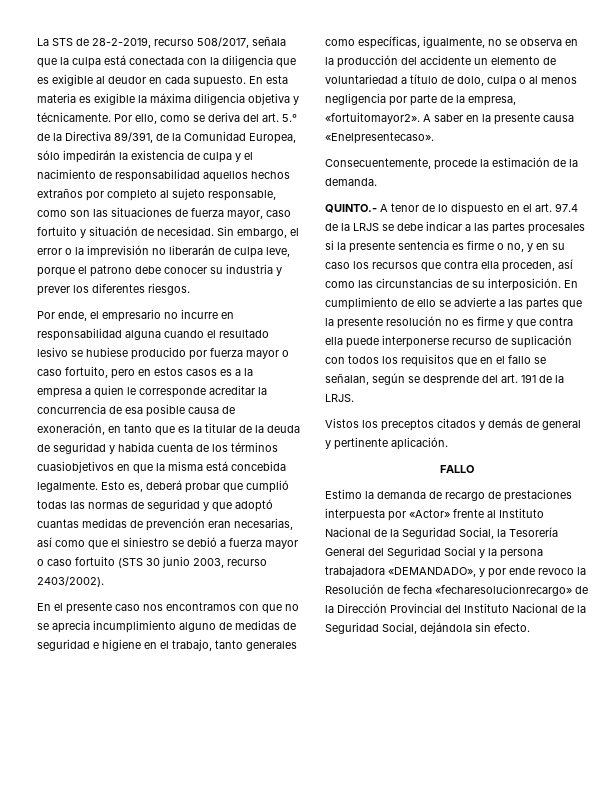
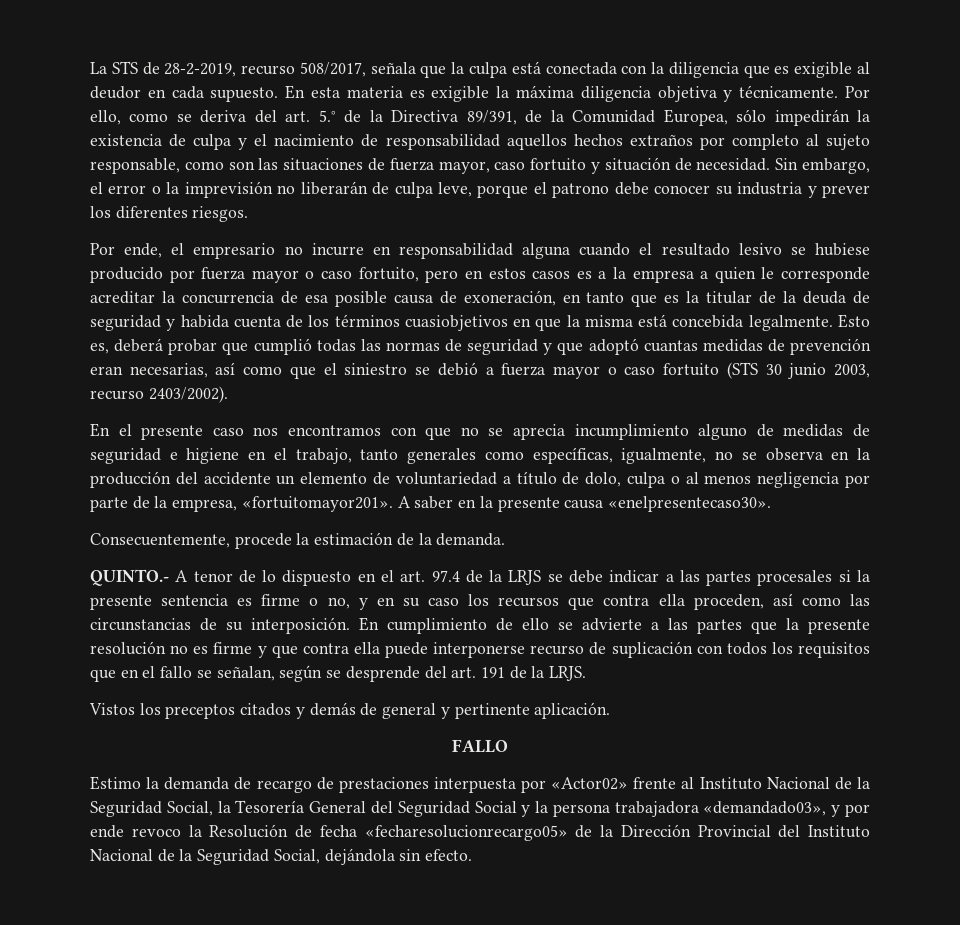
[325,112,420,124] «fortuitomayor2». -> [241,496,393,512] «fortuitomayor201».
[325,132,434,144] «Enelpresentecaso». -> [607,496,771,512] «enelpresentecaso30».
[409,509,450,518] «Actor» -> [551,777,629,790] «Actor02»
[388,567,476,577] «DEMANDADO», -> [703,801,827,816] «demandado03»,
[435,584,572,596] «fecharesolucionrecargo» -> [364,825,568,841] «fecharesolucionrecargo05»

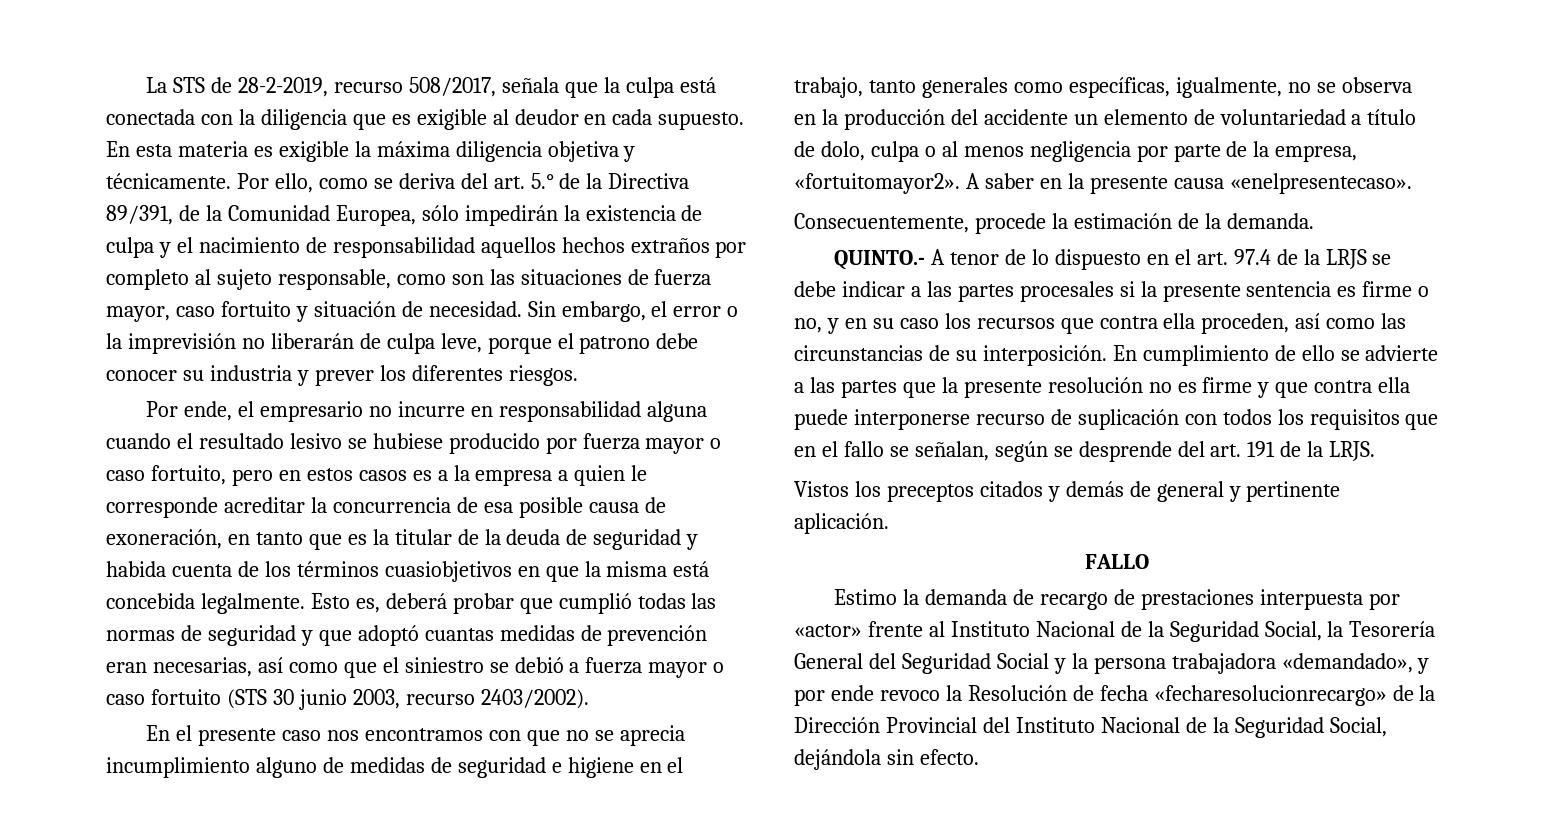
[241,496,393,512] «fortuitomayor201». -> [794,173,960,194] «fortuitomayor2».
[607,496,771,512] «enelpresentecaso30». -> [1229,173,1412,194] «enelpresentecaso».
[551,777,629,790] «Actor02» -> [794,624,862,637] «actor»
[703,801,827,816] «demandado03», -> [1281,653,1413,673] «demandado»,
[364,825,568,841] «fecharesolucionrecargo05» -> [1153,685,1387,706] «fecharesolucionrecargo»

